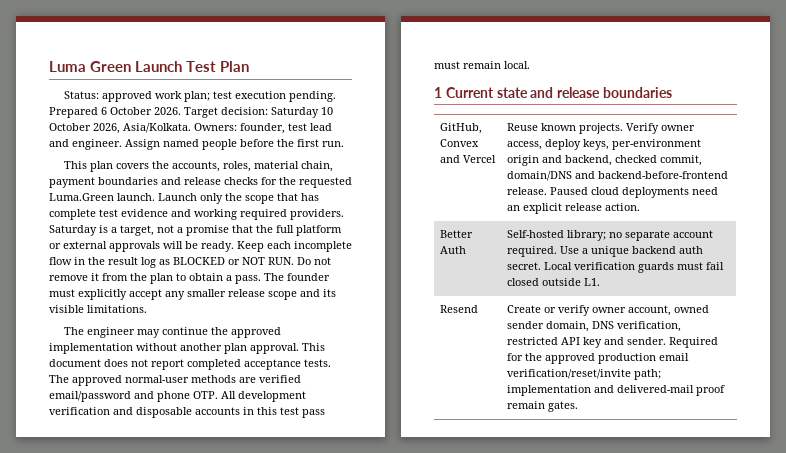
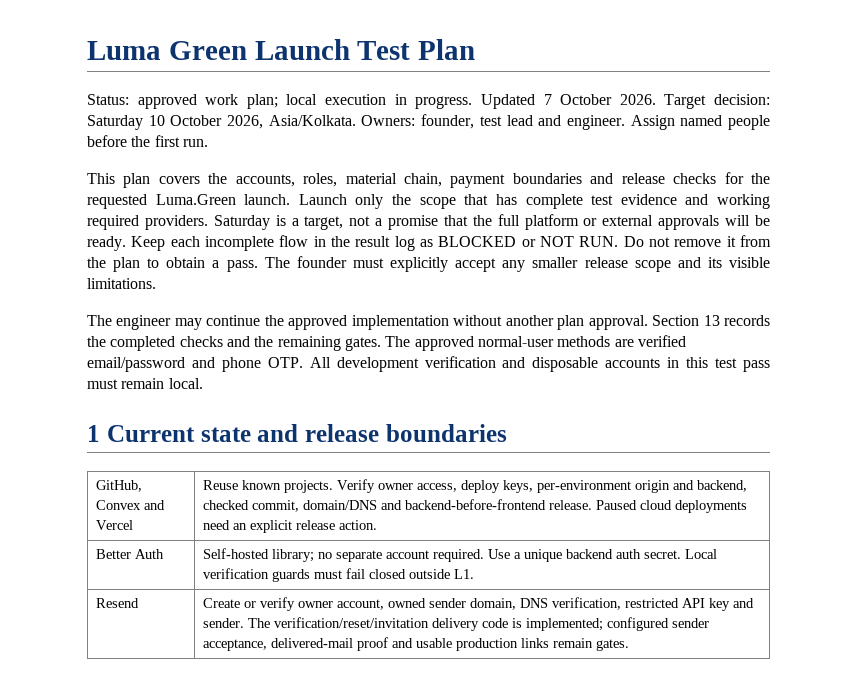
[213,91,337,102] [49,107,107,118] test execution pending. Prepared 6 -> [286,94,552,109] local execution in progress. Updated 7
[302,343,325,351] [49,359,331,370] This document does not report completed acceptance tests. -> [652,315,770,326] [87,336,381,351] Section 13 records the completed checks and the remaining gates.
[668,337,718,348] [506,353,689,364] [506,369,661,380] [506,385,725,396] Required for the approved production email verification/reset/invite path; implementation and delivered-mail proof -> [248,617,710,631] [203,637,550,651] The verification/reset/invitation delivery code is implemented; configured sender acceptance, delivered-mail proof and usable production links

